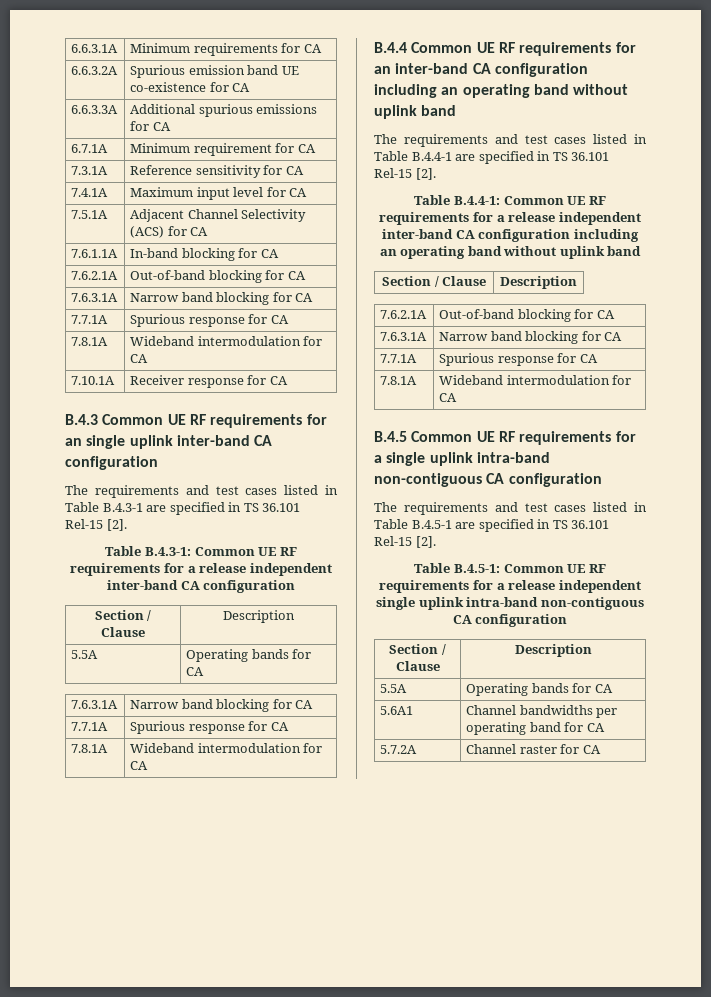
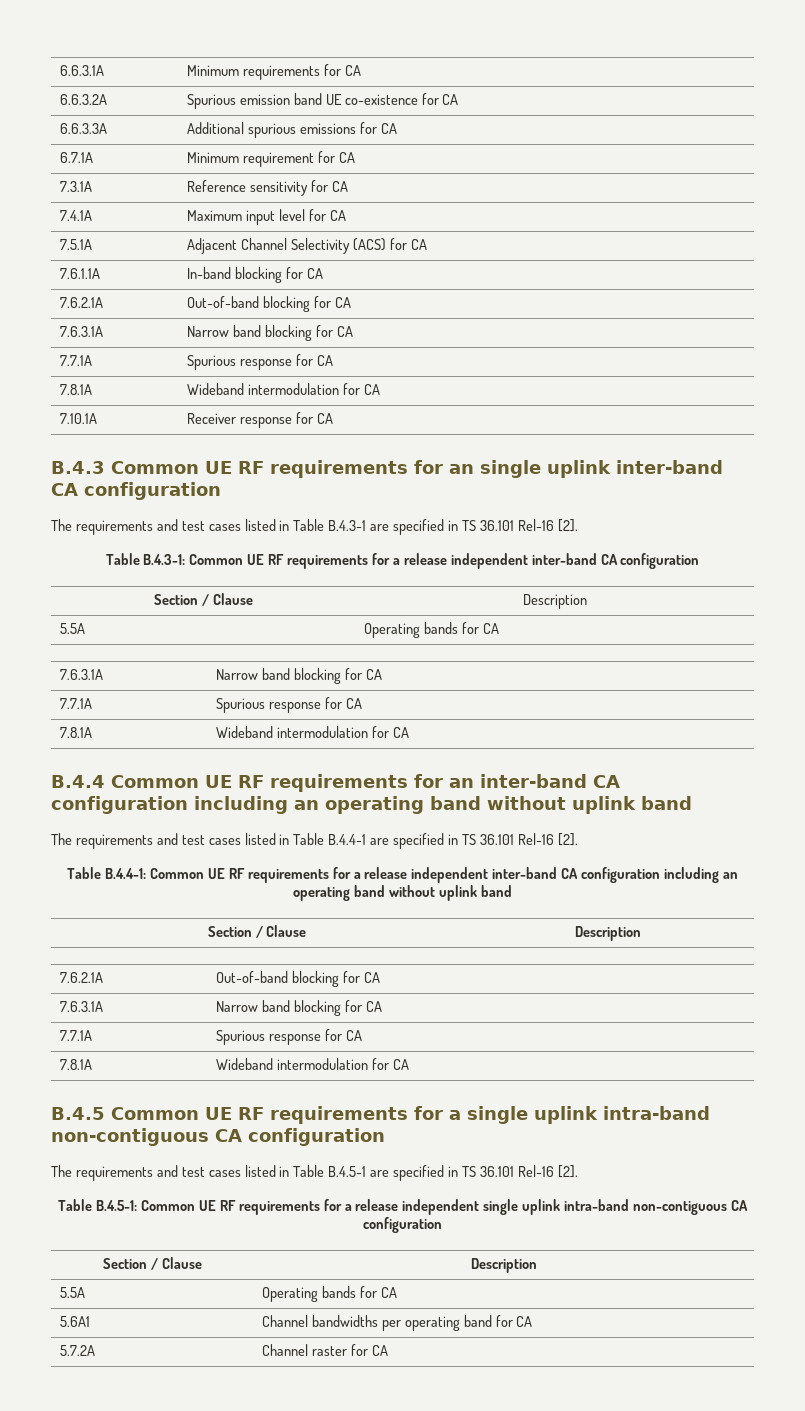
[65,519,103,529] Rel-15 -> [517,519,554,531] Rel-16
[374,168,412,178] Rel-15 -> [517,833,554,845] Rel-16
[374,536,412,546] Rel-15 -> [517,1165,554,1177] Rel-16

